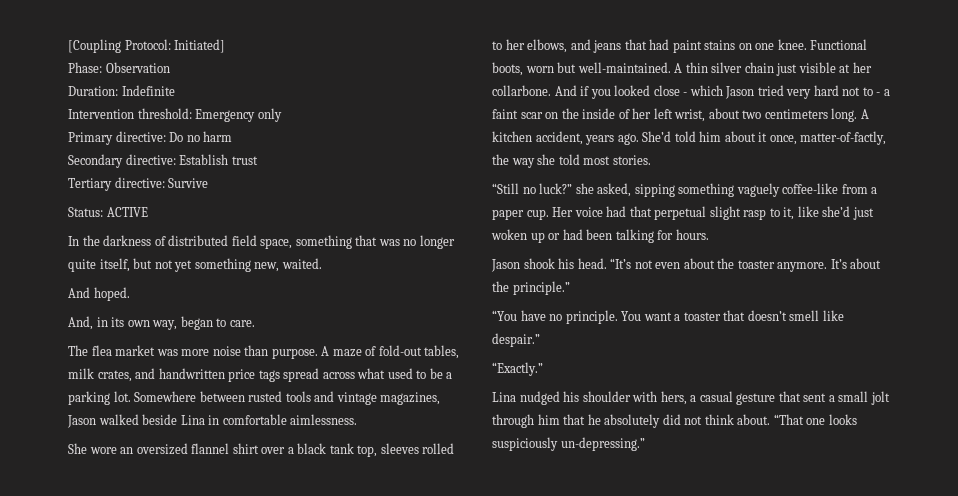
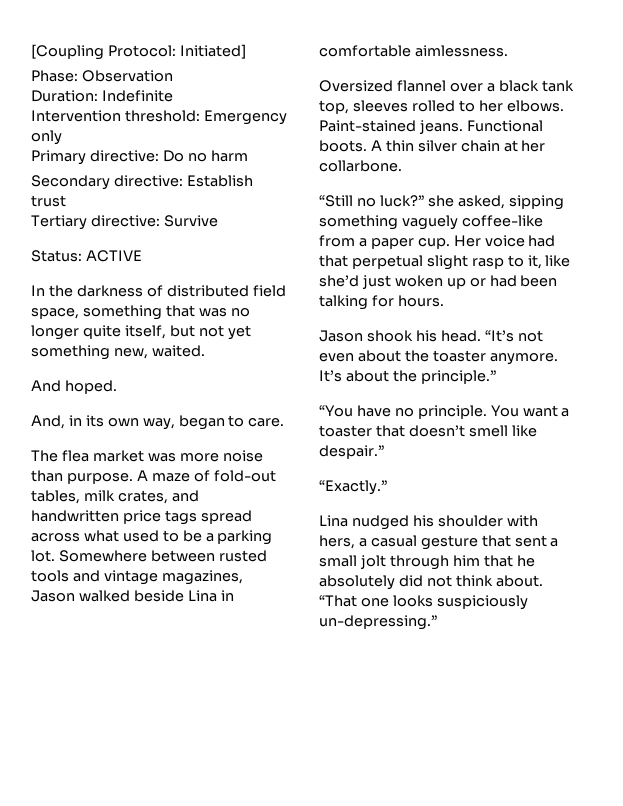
[68,443,259,455] She wore an oversized flannel shirt -> [319,80,446,92] Oversized flannel
[527,39,868,53] [492,62,671,76] elbows, and jeans that had paint stains on one knee. Functional boots, worn but well-maintained. -> [506,100,564,112] [319,120,543,134] [319,140,367,152] elbows. Paint-stained jeans. Functional boots.
[776,62,836,76] just visible -> (500, 146) none
[554,85,890,99] [492,108,869,122] [492,131,887,145] [492,154,651,168] And if you looked close - which Jason tried very hard not to - a faint scar on the inside of her left wrist, about two centimeters long. A kitchen accident, years ago. She’d told him about it once, matter-of-factly, the way she told most stories. -> (402, 166) none

